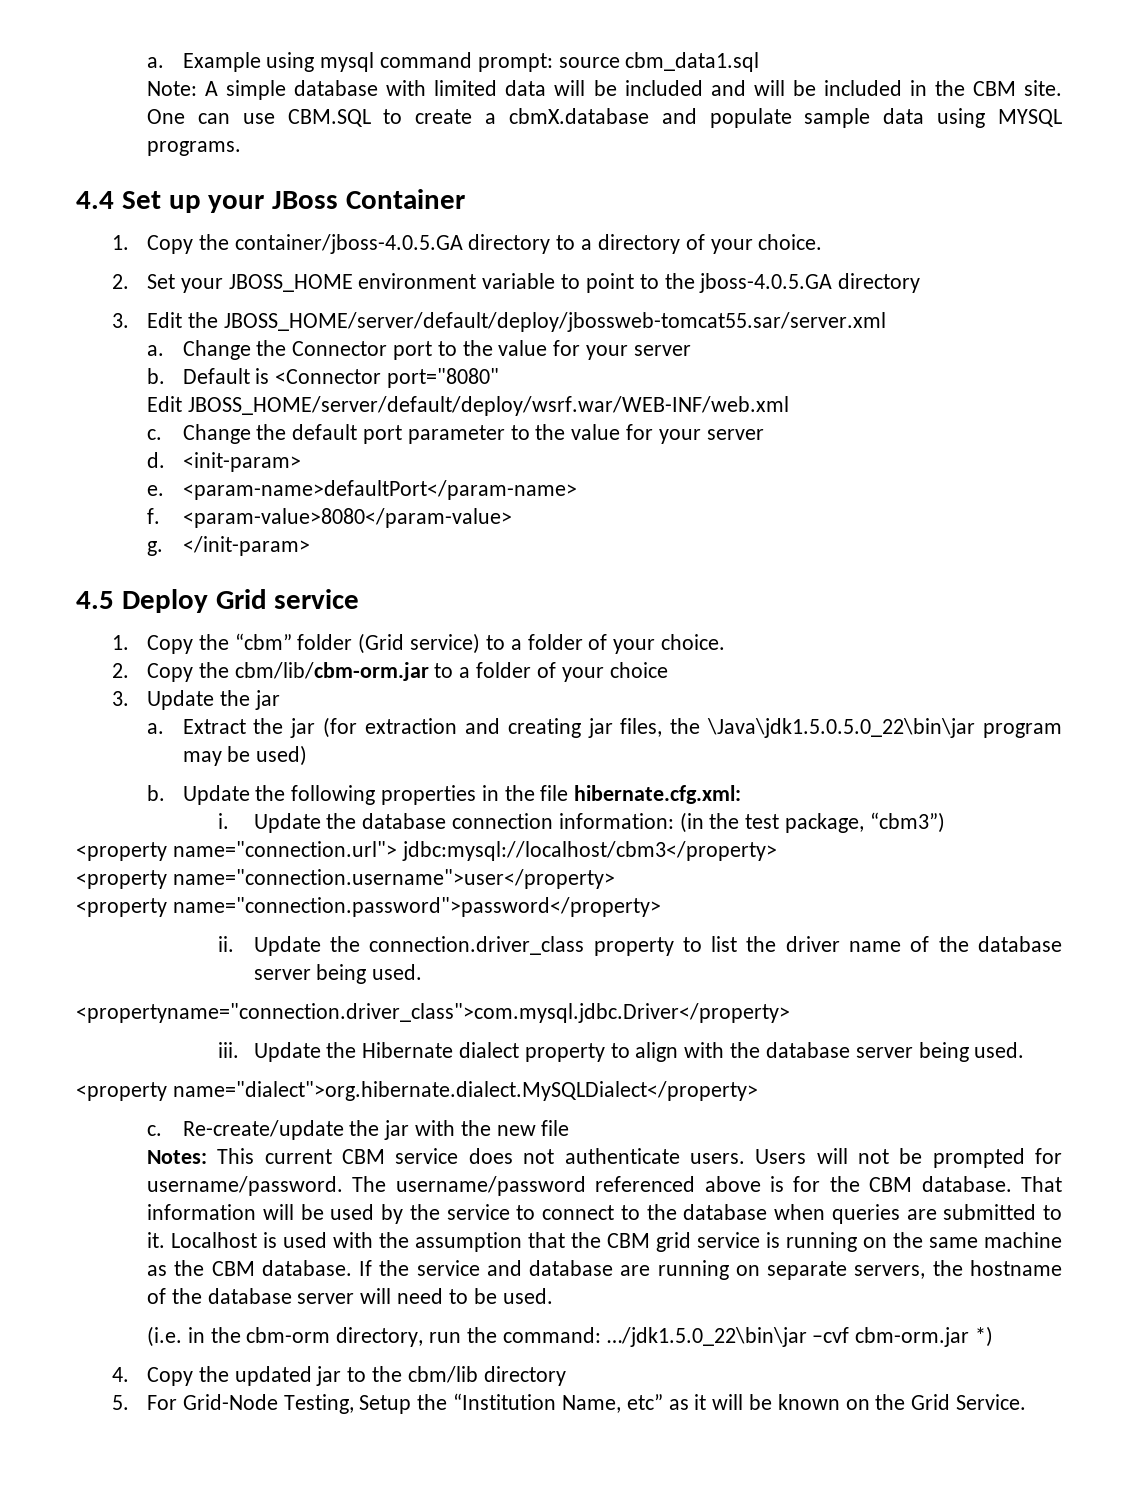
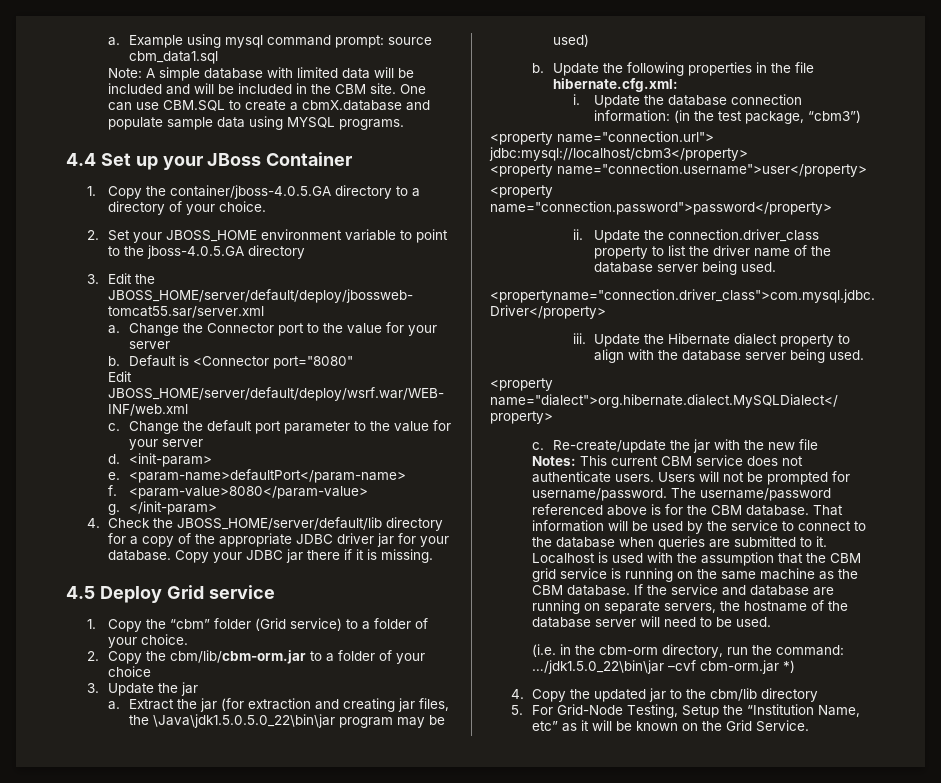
(310, 546) none -> [86,517,443,531] [107,533,449,547] [107,549,433,563] // 4. Check the JBOSS_HOME/server/default/lib directory for a copy of the appropriate JDBC driver jar for your database. Copy your JDBC jar there if it is missing.

